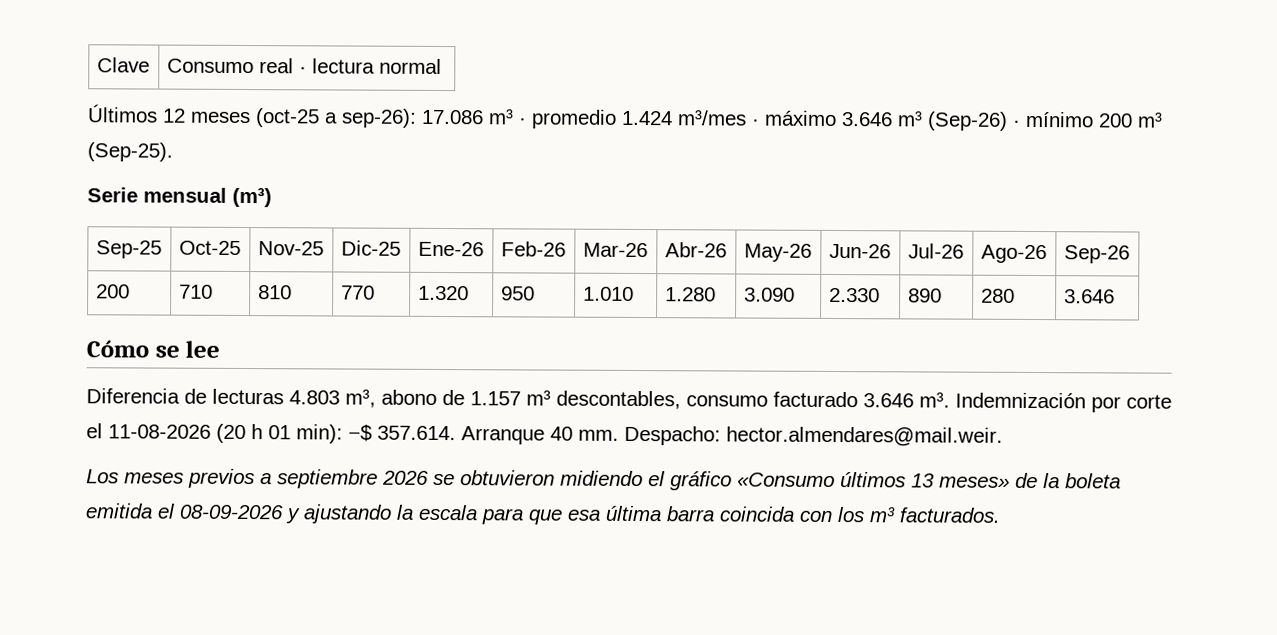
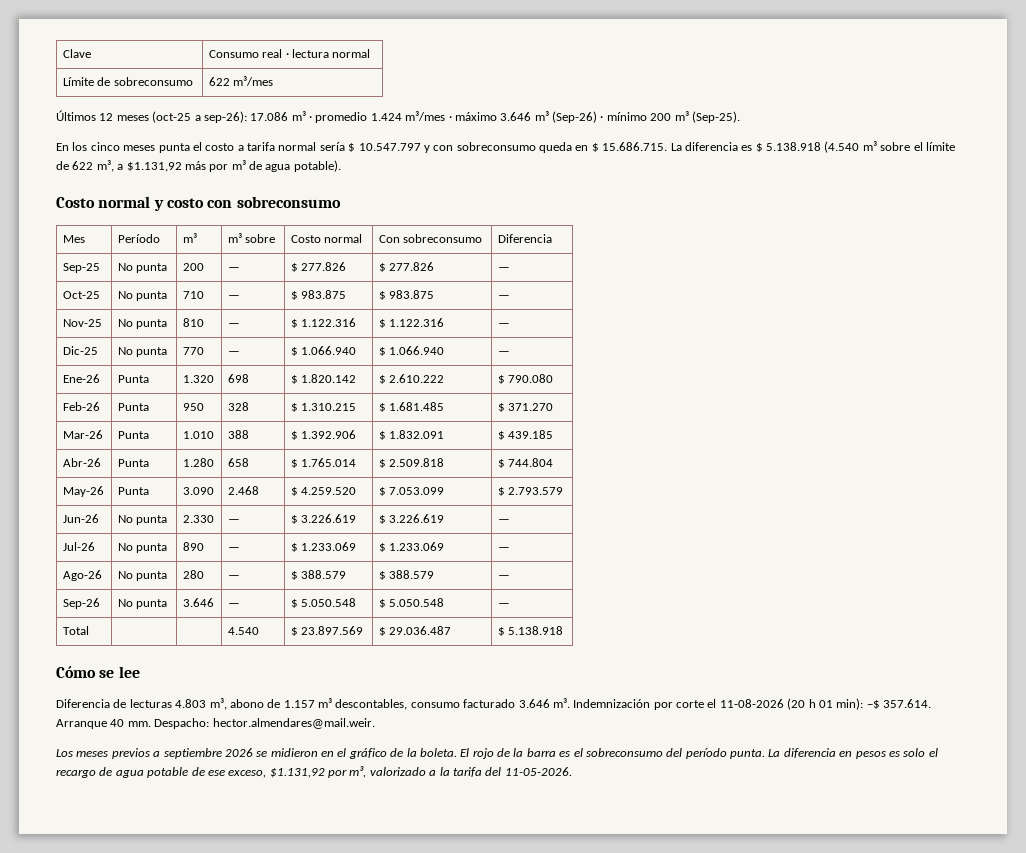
(442, 66) none -> [62,77,193,86] [208,76,274,86] // Límite de sobreconsumo | 622 m³/mes
[87,187,272,208] [95,240,162,259] [178,240,241,255] [257,241,324,256] [340,240,401,256] [417,241,484,257] [500,241,566,257] [582,242,648,258] [664,242,727,258] [743,243,812,262] [828,243,891,259] [907,243,964,259] [980,244,1047,264] [1063,245,1130,264] [95,284,130,299] [178,284,213,299] [257,285,292,300] [340,285,375,300] [417,285,469,301] [500,286,535,301] [582,286,634,301] [664,287,716,302] [743,287,795,302] [828,287,880,303] [907,288,942,303] [980,288,1015,303] [1063,289,1115,304] Serie mensual (m³) // Sep-25 | Oct-25 | Nov-25 | Dic-25 | Ene-26 | Feb-26 | Mar-26 | Abr-26 | May-26 | Jun-26 | Jul-26 | Ago-26 | Sep-26 // 200 | 710 | 810 | 770 | 1.320 | 950 | 1.010 | 1.280 | 3.090 | 2.330 | 890 | 280 | 3.646 -> [56,141,955,153] [56,160,341,172] [56,196,341,211] [62,235,85,243] [117,234,160,243] [182,233,197,243] [227,233,276,243] [290,234,363,243] [378,234,483,243] [497,234,552,243] [62,263,100,273] [117,263,168,273] [182,263,204,271] [227,267,240,271] [290,262,347,272] [378,262,435,272] [497,267,510,271] [62,291,100,299] [117,291,168,301] [182,291,204,299] [227,295,240,299] [290,290,347,300] [378,290,435,300] [497,295,510,299] [62,319,102,327] [117,319,168,329] [182,318,204,327] [227,323,240,327] [290,318,357,328] [378,318,445,328] [497,323,510,327] [62,346,98,355] [117,347,168,357] [182,347,204,355] [227,351,240,355] [290,346,357,356] [378,346,445,356] [497,351,510,355] [62,374,100,383] [117,375,149,383] [182,375,214,383] [227,374,249,383] [290,374,357,384] [378,374,445,384] [497,374,554,384] [62,402,100,411] [117,403,149,411] [182,403,204,411] [227,402,249,411] [290,403,357,412] [378,402,445,412] [497,403,554,412] [62,430,103,439] [117,431,149,439] [182,431,214,439] [227,430,249,439] [290,430,357,440] [378,430,445,440] [497,430,554,440] [62,458,101,467] [117,459,149,467] [182,458,214,467] [227,458,249,467] [290,458,357,468] [378,458,445,468] [497,458,554,468] [62,486,104,497] [117,487,149,495] [182,487,214,495] [227,486,259,495] [290,487,357,496] [378,487,445,496] [497,487,564,496] [62,514,99,523] [117,515,168,525] [182,515,214,523] [227,519,240,523] [290,514,357,524] [378,514,445,524] [497,519,510,523] [62,542,95,551] [117,543,168,553] [182,542,204,551] [227,547,240,551] [290,542,357,552] [378,542,445,552] [497,547,510,551] [62,570,102,581] [117,571,168,581] [182,570,204,579] [227,575,240,579] [290,570,347,580] [378,570,435,580] [497,575,510,579] [62,598,100,609] [117,599,168,609] [182,598,214,607] [227,603,240,607] [290,598,357,608] [378,598,445,608] [497,603,510,607] [62,626,89,635] [227,627,259,635] [290,626,364,636] [378,626,452,636] [497,626,564,636] En los cinco meses punta el costo a tarifa normal sería $ 10.547.797 y con sobreconsumo queda en $ 15.686.715. La diferencia es $ 5.138.918 (4.540 m³ sobre el límite de 622 m³, a $1.131,92 más por m³ de agua potable). // Costo normal y costo con sobreconsumo // Mes | Período | m³ | m³ sobre | Costo normal | Con sobreconsumo | Diferencia // Sep-25 | No punta | 200 | — | $ 277.826 | $ 277.826 | — // Oct-25 | No punta | 710 | — | $ 983.875 | $ 983.875 | — // Nov-25 | No punta | 810 | — | $ 1.122.316 | $ 1.122.316 | — // Dic-25 | No punta | 770 | — | $ 1.066.940 | $ 1.066.940 | — // Ene-26 | Punta | 1.320 | 698 | $ 1.820.142 | $ 2.610.222 | $ 790.080 // Feb-26 | Punta | 950 | 328 | $ 1.310.215 | $ 1.681.485 | $ 371.270 // Mar-26 | Punta | 1.010 | 388 | $ 1.392.906 | $ 1.832.091 | $ 439.185 // Abr-26 | Punta | 1.280 | 658 | $ 1.765.014 | $ 2.509.818 | $ 744.804 // May-26 | Punta | 3.090 | 2.468 | $ 4.259.520 | $ 7.053.099 | $ 2.793.579 // Jun-26 | No punta | 2.330 | — | $ 3.226.619 | $ 3.226.619 | — // Jul-26 | No punta | 890 | — | $ 1.233.069 | $ 1.233.069 | — // Ago-26 | No punta | 280 | — | $ 388.579 | $ 388.579 | — // Sep-26 | No punta | 3.646 | — | $ 5.050.548 | $ 5.050.548 | — // Total | | | 4.540 | $ 23.897.569 | $ 29.036.487 | $ 5.138.918
[460,470,1121,491] [85,503,1001,525] obtuvieron midiendo el gráfico «Consumo últimos 13 meses» de la boleta emitida el 08-09-2026 y ajustando la escala para que esa última barra coincida con los m³ facturados. -> [270,748,938,759] [56,766,572,778] midieron en el gráfico de la boleta. El rojo de la barra es el sobreconsumo del período punta. La diferencia en pesos es solo el recargo de agua potable de ese exceso, $1.131,92 por m³, valorizado a la tarifa del 11-05-2026.

